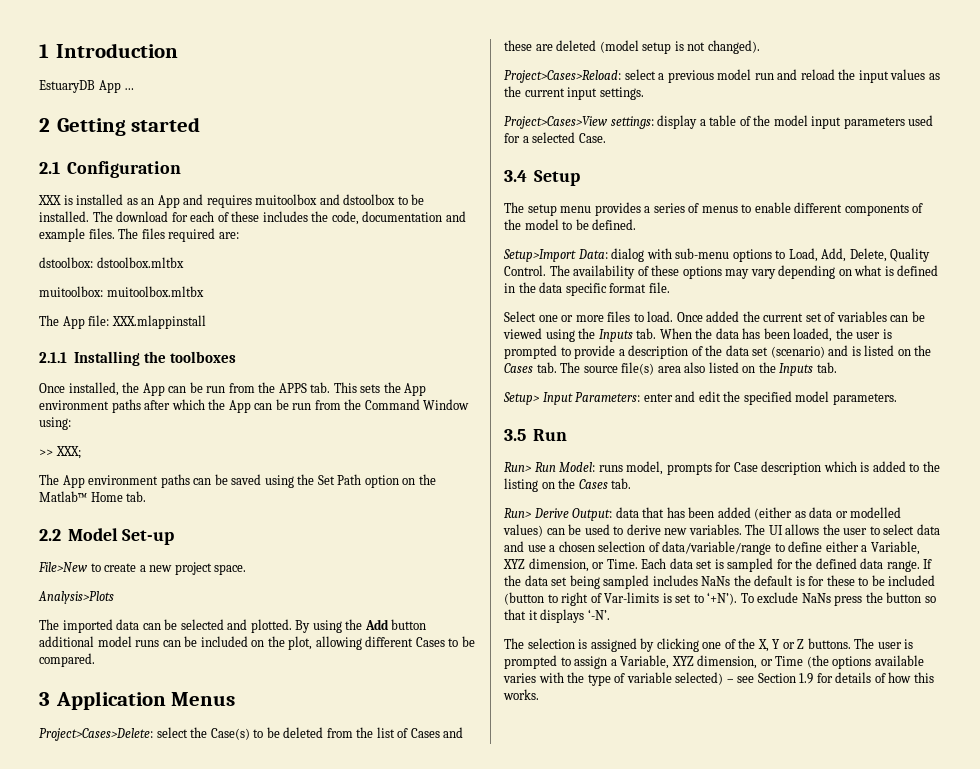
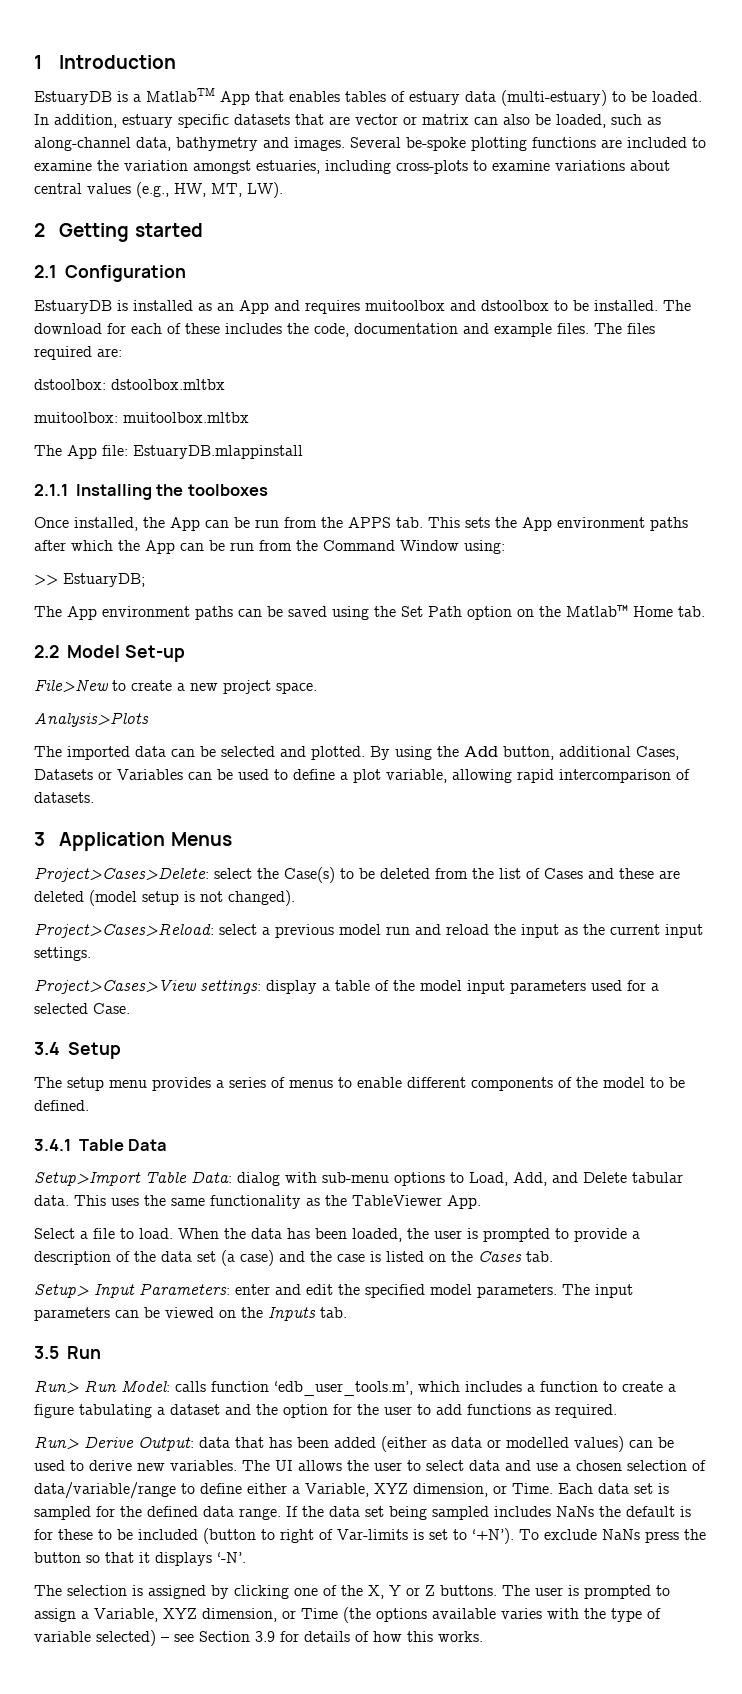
[98,80,135,93] App … -> [117,87,702,106] [34,114,661,128] [34,137,706,151] [34,160,670,174] [34,182,283,198] is a MatlabTM App that enables tables of estuary data (multi-estuary) to be loaded. In addition, estuary specific datasets that are vector or matrix can also be loaded, such as along-channel data, bathymetry and images. Several be-spoke plotting functions are included to examine the variation amongst estuaries, including cross-plots to examine variations about central values (e.g., HW, MT, LW).
[38,195,61,205] XXX -> [34,300,112,314] EstuaryDB
[111,315,206,329] XXX.mlappinstall -> [133,445,303,459] EstuaryDB.mlappinstall
[55,446,81,459] XXX; -> [63,573,145,587] EstuaryDB;
[391,619,427,630] [39,636,475,650] [39,653,95,667] button additional model runs can be included on the plot, allowing different Cases to be compared. -> [503,746,679,760] [34,769,690,783] [34,792,94,803] button, additional Cases, Datasets or Variables can be used to define a plot variable, allowing rapid intercomparison of datasets.
[890,69,926,80] values -> (559, 931) none
(637, 224) none -> [34,1139,168,1151] // 3.4.1 Table Data
(576, 255) none -> [145,1172,187,1183] Table
[849,248,931,262] [504,265,939,279] [504,282,670,296] [504,311,925,322] [503,328,657,342] Delete, Quality Control. The availability of these options may vary depending on what is defined in the data specific format file. // Select one or more files to load. Once added the current set of variables can be viewed using the Inputs tab. -> [552,1172,683,1183] [34,1195,481,1209] [34,1228,173,1239] and Delete tabular data. This uses the same functionality as the TableViewer App. // Select a file to load.
[770,345,849,358] (scenario) and -> [221,1250,365,1266] (a case) and the case
[560,362,837,376] The source file(s) area also listed on the Inputs tab. -> (553, 1256) none
(897, 399) none -> [562,1284,633,1298] [34,1307,347,1321] The input parameters can be viewed on the Inputs tab.
[598,461,940,475] [504,478,632,492] runs model, prompts for Case description which is added to the listing on the Cases tab. -> [175,1381,676,1396] [34,1404,617,1418] calls function ‘edb_user_tools.m’, which includes a function to create a figure tabulating a dataset and the option for the user to add functions as required.
[799,673,814,684] 1.9 -> [255,1631,275,1642] 3.9

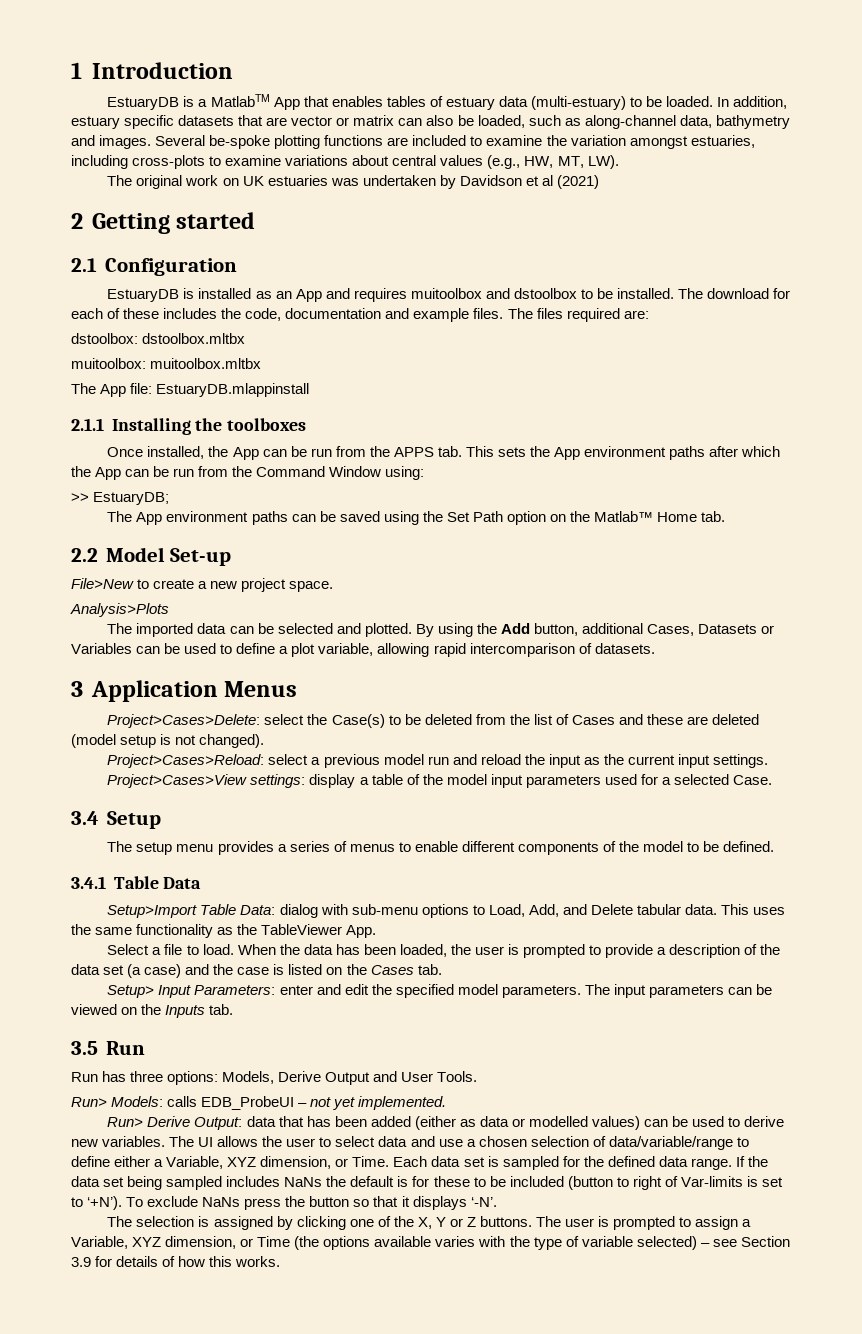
(283, 190) none -> [107,175,599,189] // The original work on UK estuaries was undertaken by Davidson et al (2021)
[34,1380,676,1396] [34,1404,617,1418] Run> Run Model: calls function ‘edb_user_tools.m’, which includes a function to create a figure tabulating a dataset and the option for the user to add functions as required. -> [71,1071,478,1085] [71,1096,447,1110] Run has three options: Models, Derive Output and User Tools. // Run> Models: calls EDB_ProbeUI – not yet implemented.

